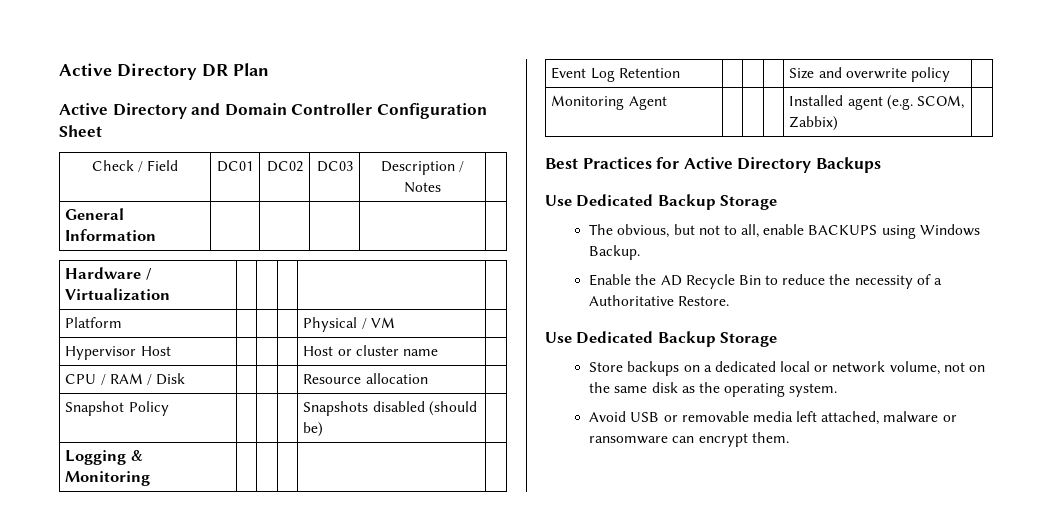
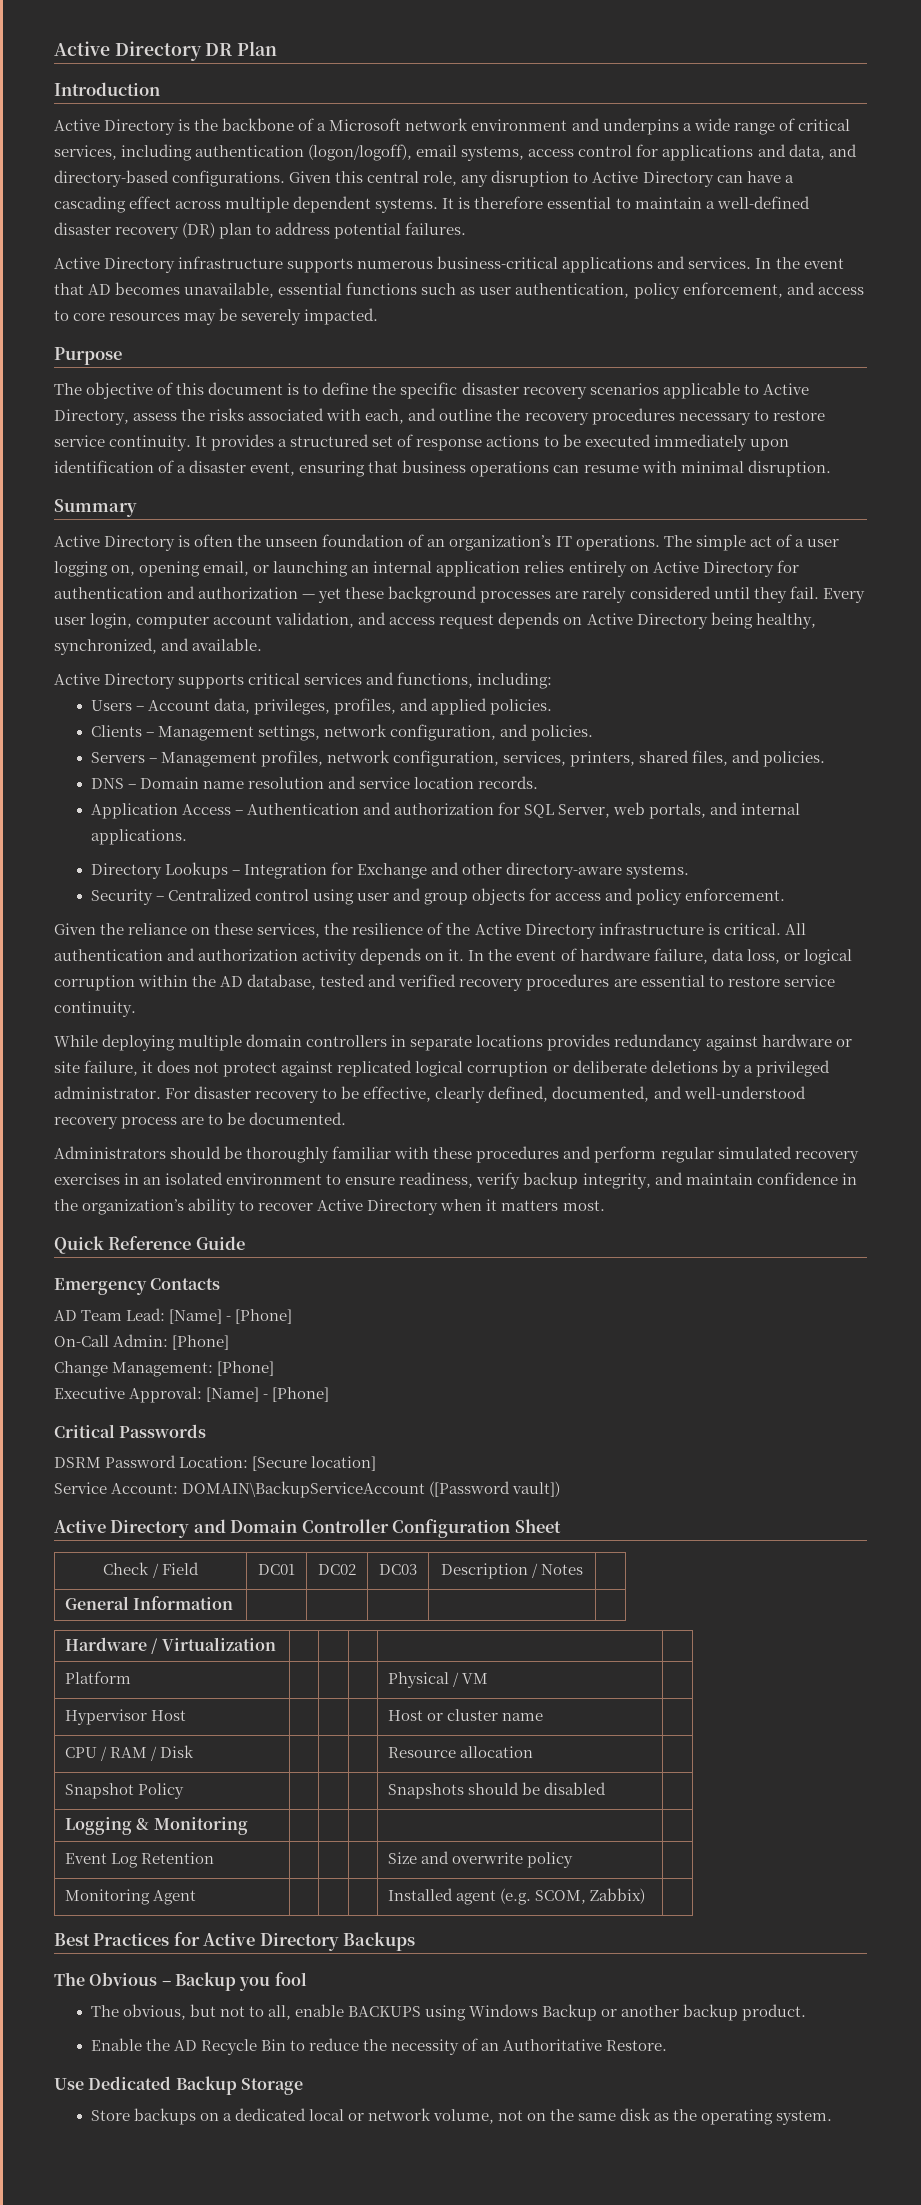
(269, 69) none -> [54,82,160,96] [54,118,850,135] [54,144,857,161] [54,170,794,187] [54,196,810,213] [54,222,467,239] [54,256,844,273] [54,282,864,299] [54,308,379,325] [54,347,122,365] [54,382,809,399] [54,408,825,425] [54,434,789,451] [54,460,831,477] [54,499,137,517] [54,534,839,551] [54,560,799,577] [54,586,865,603] [54,612,816,629] [54,638,263,655] [54,672,553,689] [90,698,552,715] [90,724,593,741] [90,750,826,767] [90,776,538,789] [90,802,801,819] [90,829,187,845] [90,862,689,879] [90,888,786,905] [54,922,806,939] [54,948,852,965] [54,974,835,991] [54,1001,136,1017] [54,1034,852,1051] [54,1060,830,1077] [54,1086,806,1103] [54,1112,347,1129] [54,1146,859,1163] [54,1172,857,1189] [54,1198,605,1215] [54,1236,245,1254] [54,1278,221,1295] [54,1308,293,1324] [54,1334,230,1350] [54,1361,275,1377] [54,1387,330,1403] [54,1424,207,1438] [54,1455,377,1471] [54,1481,561,1498] // Introduction // Active Directory is the backbone of a Microsoft network environment and underpins a wide range of critical services, including authentication (logon/logoff), email systems, access control for applications and data, and directory-based configurations. Given this central role, any disruption to Active Directory can have a cascading effect across multiple dependent systems. It is therefore essential to maintain a well-defined disaster recovery (DR) plan to address potential failures. // Active Directory infrastructure supports numerous business-critical applications and services. In the event that AD becomes unavailable, essential functions such as user authentication, policy enforcement, and access to core resources may be severely impacted. // Purpose // The objective of this document is to define the specific disaster recovery scenarios applicable to Active Directory, assess the risks associated with each, and outline the recovery procedures necessary to restore service continuity. It provides a structured set of response actions to be executed immediately upon identification of a disaster event, ensuring that business operations can resume with minimal disruption. // Summary // Active Directory is often the unseen foundation of an organization’s IT operations. The simple act of a user logging on, opening email, or launching an internal application relies entirely on Active Directory for authentication and authorization — yet these background processes are rarely considered until they fail. Every user login, computer account validation, and access request depends on Active Directory being healthy, synchronized, and available. // Active Directory supports critical services and functions, including: // Users – Account data, privileges, profiles, and applied policies. // Clients – Management settings, network configuration, and policies. // Servers – Management profiles, network configuration, services, printers, shared files, and policies. // DNS – Domain name resolution and service location records. // Application Access – Authentication and authorization for SQL Server, web portals, and internal applications. // Directory Lookups – Integration for Exchange and other directory-aware systems. // Security – Centralized control using user and group objects for access and policy enforcement. // Given the reliance on these services, the resilience of the Active Directory infrastructure is critical. All authentication and authorization activity depends on it. In the event of hardware failure, data loss, or logical corruption within the AD database, tested and verified recovery procedures are essential to restore service continuity. // While deploying multiple domain controllers in separate locations provides redundancy against hardware or site failure, it does not protect against replicated logical corruption or deliberate deletions by a privileged administrator. For disaster recovery to be effective, clearly defined, documented, and well-understood recovery process are to be documented. // Administrators should be thoroughly familiar with these procedures and perform regular simulated recovery exercises in an isolated environment to ensure readiness, verify backup integrity, and maintain confidence in the organization’s ability to recover Active Directory when it matters most. // Quick Reference Guide // Emergency Contacts // AD Team Lead: [Name] - [Phone] // On-Call Admin: [Phone] // Change Management: [Phone] // Executive Approval: [Name] - [Phone] // Critical Passwords // DSRM Password Location: [Secure location] // Service Account: DOMAIN\BackupServiceAccount ([Password vault])
(369, 408) none -> [468,1782,541,1795] should be
[428,401,477,416] [303,422,324,437] (should be) -> (607, 1788) none
[545,194,778,210] Use Dedicated Backup Storage -> [54,1972,307,1991] The Obvious – Backup you fool
[589,245,641,260] Backup. -> [542,2004,807,2021] Backup or another backup product.
[934,278,943,285] a -> [481,2043,500,2051] an
[589,411,957,425] [589,432,789,447] // Avoid USB or removable media left attached, malware or ransomware can encrypt them. -> (833, 2117) none

